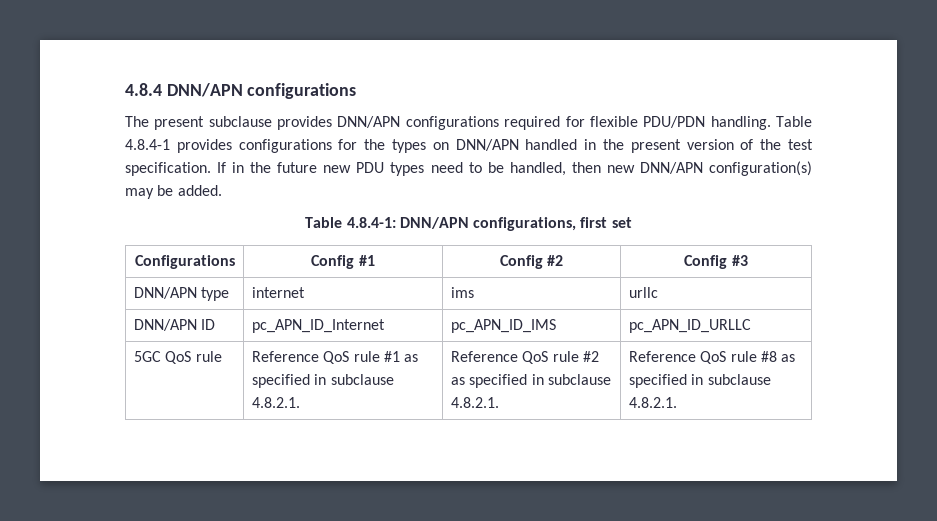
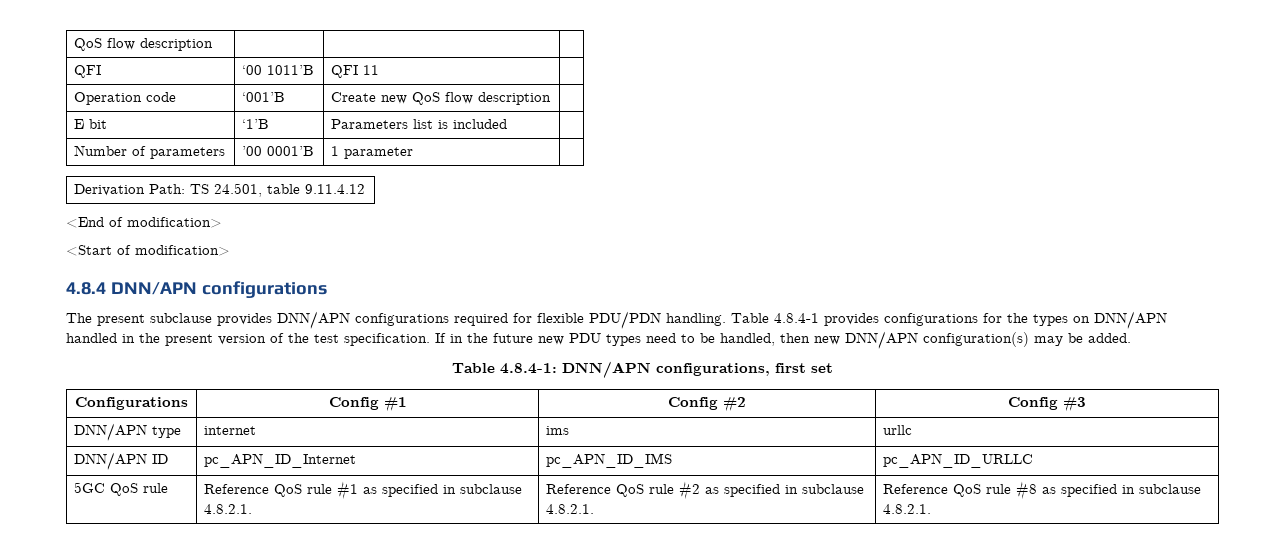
(125, 89) none -> [74,38,214,51] [74,65,102,78] [242,65,315,75] [331,65,380,78] [74,92,177,105] [242,92,286,102] [331,92,552,105] [74,119,108,129] [242,119,270,129] [331,119,508,129] [74,145,226,159] [242,146,315,156] [331,146,414,159] [74,183,366,197] [66,217,222,228] [66,245,230,256] QoS flow description | | | // QFI | ‘00 1011’B | QFI 11 | // Operation code | ‘001’B | Create new QoS flow description | // E bit | ‘1’B | Parameters list is included | // Number of parameters | ’00 0001’B | 1 parameter | // Derivation Path: TS 24.501, table 9.11.4.12 // <End of modification> // <Start of modification> //

